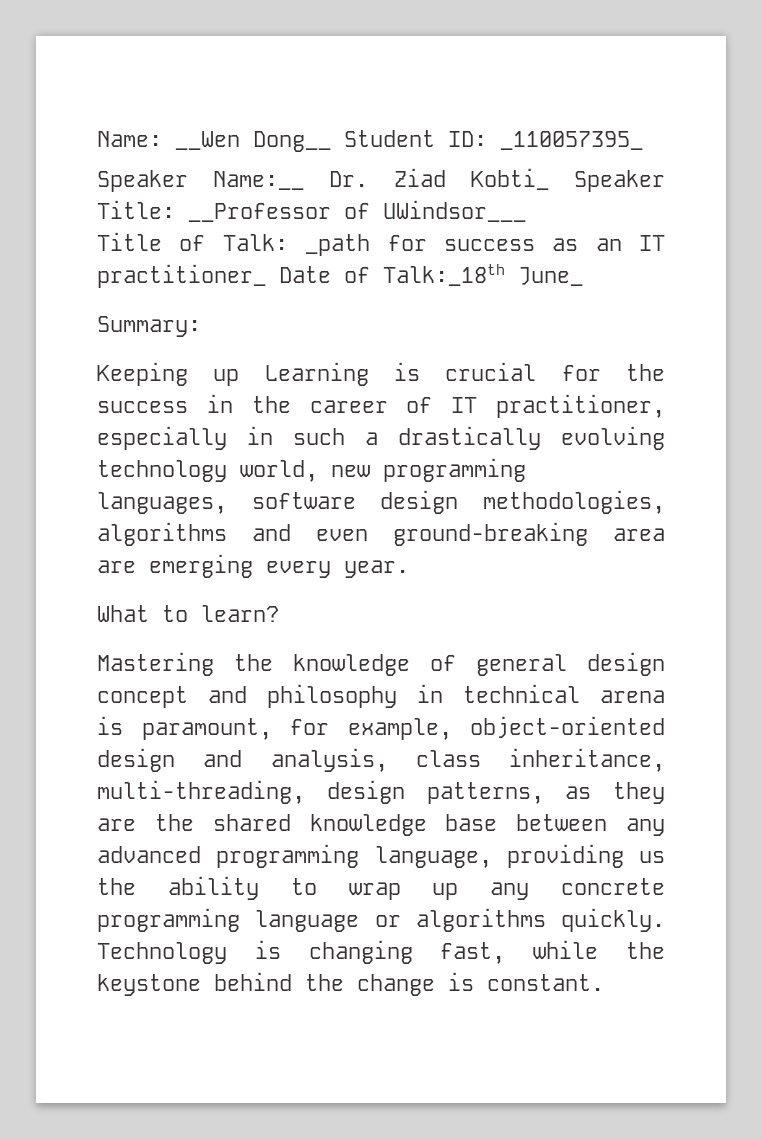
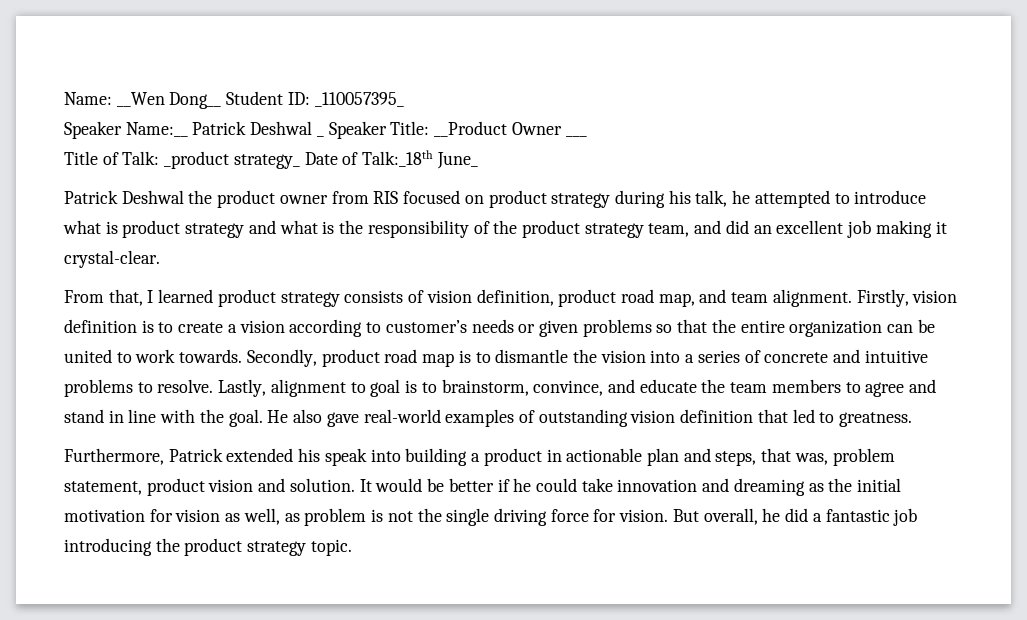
[329,168,665,192] [97,200,526,222] [97,232,665,256] [97,264,583,288] [97,316,201,337] [97,362,665,386] [97,394,665,418] [97,426,665,450] [97,458,526,482] [97,490,665,514] [97,522,665,546] [97,554,409,578] [97,605,279,622] [97,652,665,676] [97,684,665,708] [97,716,665,740] [97,748,665,772] [97,780,665,804] [97,814,665,836] [97,844,665,868] [97,876,665,900] [97,908,665,932] [97,940,665,964] [97,972,604,996] Dr. Ziad Kobti_ Speaker Title: __Professor of UWindsor___ // Title of Talk: _path for success as an IT practitioner_ Date of Talk:_18th June_ // Summary: // Keeping up Learning is crucial for the success in the career of IT practitioner, especially in such a drastically evolving technology world, new programming languages, software design methodologies, algorithms and even ground-breaking area are emerging every year. // What to learn? // Mastering the knowledge of general design concept and philosophy in technical arena is paramount, for example, object-oriented design and analysis, class inheritance, multi-threading, design patterns, as they are the shared knowledge base between any advanced programming language, providing us the ability to wrap up any concrete programming language or algorithms quickly. Technology is changing fast, while the keystone behind the change is constant. -> [192,121,313,135] [316,121,562,139] [565,135,587,137] [64,150,478,169] [64,190,927,208] [63,220,947,238] [64,250,160,268] [64,289,958,307] [64,319,935,337] [64,349,928,367] [64,379,937,397] [64,409,913,427] [64,448,895,466] [64,478,902,496] [64,508,918,526] [64,538,352,556] Patrick Deshwal _ Speaker Title: __Product Owner ___ // Title of Talk: _product strategy_ Date of Talk:_18th June_ // Patrick Deshwal the product owner from RIS focused on product strategy during his talk, he attempted to introduce what is product strategy and what is the responsibility of the product strategy team, and did an excellent job making it crystal-clear. // From that, I learned product strategy consists of vision definition, product road map, and team alignment. Firstly, vision definition is to create a vision according to customer’s needs or given problems so that the entire organization can be united to work towards. Secondly, product road map is to dismantle the vision into a series of concrete and intuitive problems to resolve. Lastly, alignment to goal is to brainstorm, convince, and educate the team members to agree and stand in line with the goal. He also gave real-world examples of outstanding vision definition that led to greatness. // Furthermore, Patrick extended his speak into building a product in actionable plan and steps, that was, problem statement, product vision and solution. It would be better if he could take innovation and dreaming as the initial motivation for vision as well, as problem is not the single driving force for vision. But overall, he did a fantastic job introducing the product strategy topic.

